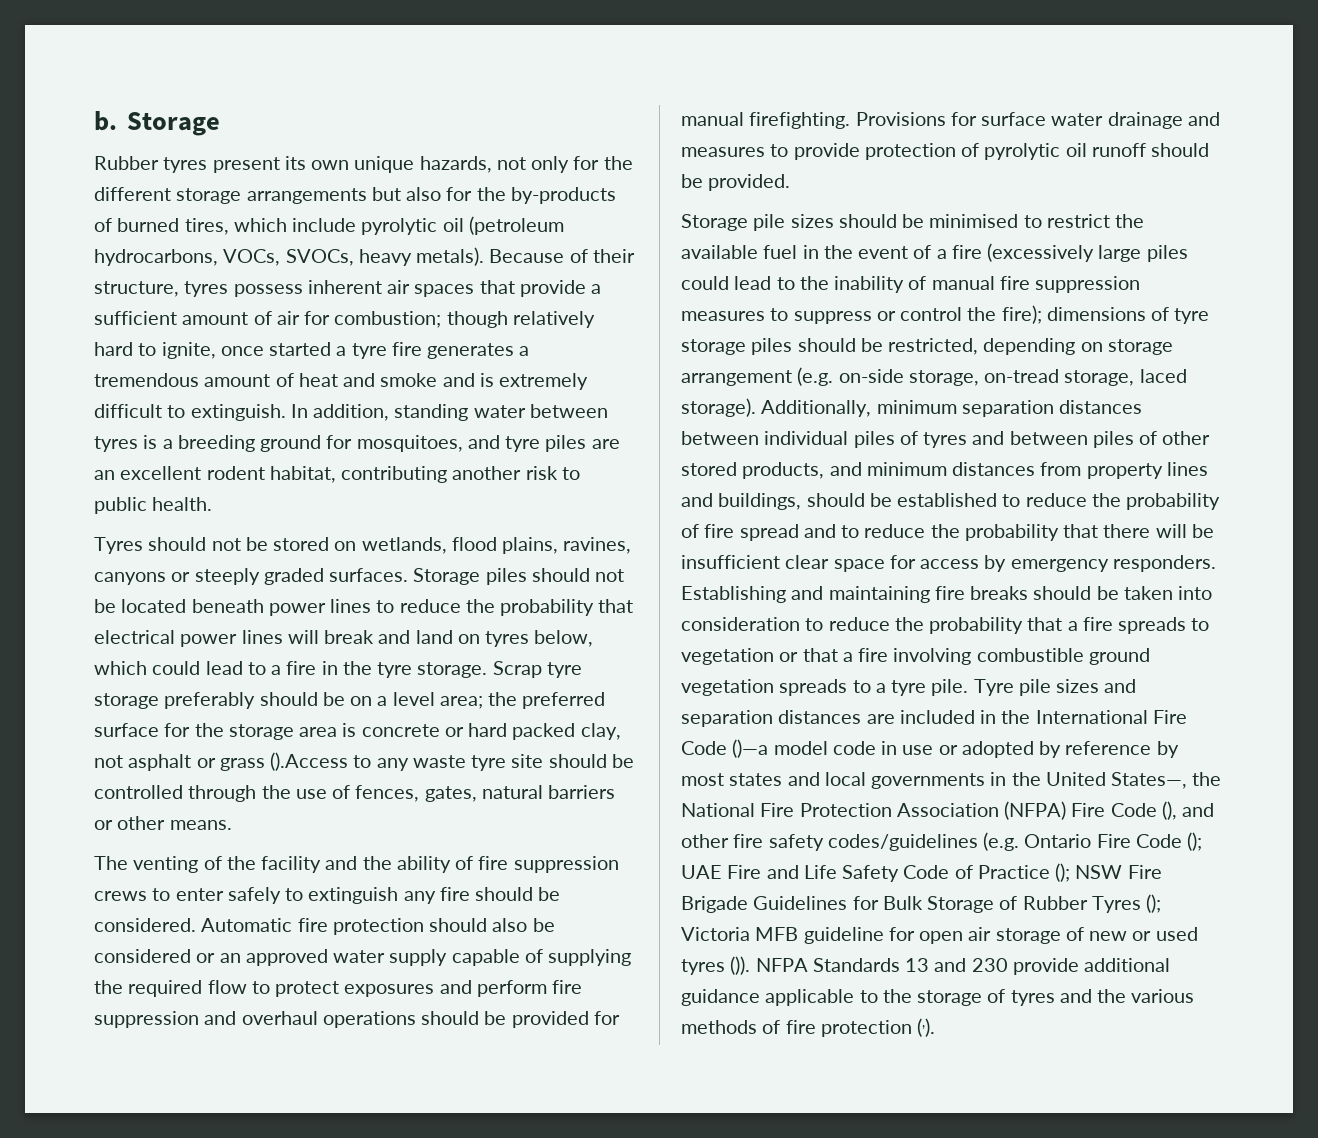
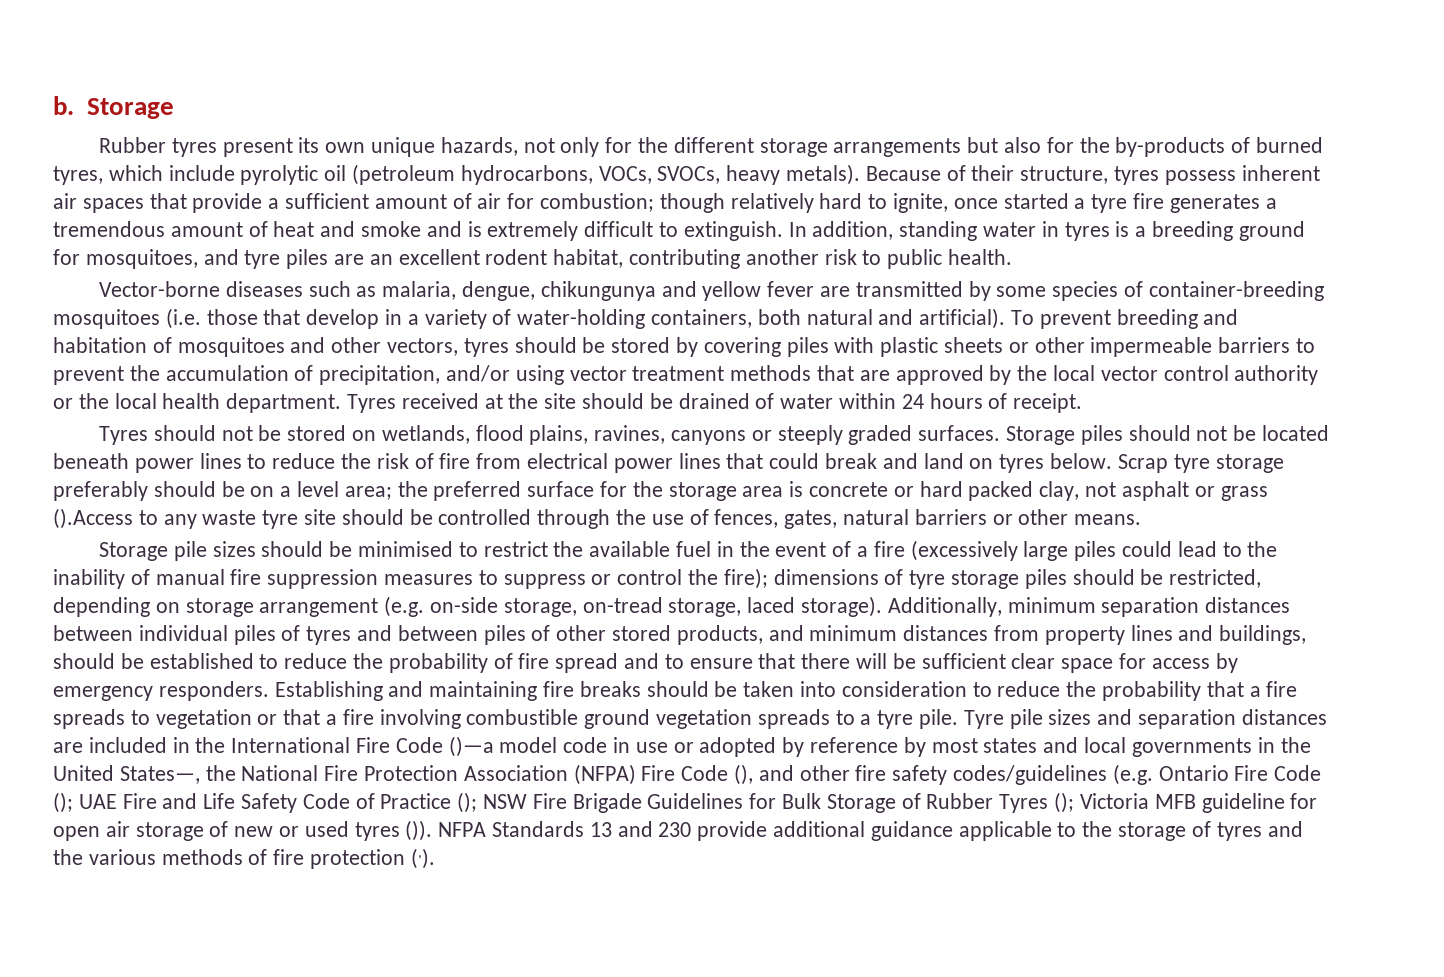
[184,218,229,235] tires, -> [53,166,103,185] tyres,
[529,404,608,418] between -> [1041,221,1059,237] in
(213, 504) none -> [98,281,1324,301] [53,308,1239,329] [53,337,1316,357] [53,365,1319,385] [53,393,1083,413] // Vector-borne diseases such as malaria, dengue, chikungunya and yellow fever are transmitted by some species of container-breeding mosquitoes (i.e. those that develop in a variety of water-holding containers, both natural and artificial). To prevent breeding and habitation of mosquitoes and other vectors, tyres should be stored by covering piles with plastic sheets or other impermeable barriers to prevent the accumulation of precipitation, and/or using vector treatment methods that are approved by the local vector control authority or the local health department. Tyres received at the site should be drained of water within 24 hours of receipt.
[500,599,634,616] probability that -> [376,453,522,469] risk of fire from
[287,630,319,644] will -> [726,453,820,469] that could
[534,630,594,647] [94,661,488,678] below, which could lead to a fire in the tyre storage. -> [1050,453,1113,469] below.
[94,856,619,873] [94,887,561,904] [94,918,555,935] [94,949,632,966] [94,980,583,997] [94,1011,620,1028] [681,112,1220,129] [681,143,1210,160] [681,174,791,191] // The venting of the facility and the ability of fire suppression crews to enter safely to extinguish any fire should be considered. Automatic fire protection should also be considered or an approved water supply capable of supplying the required flow to protect exposures and perform fire suppression and overhaul operations should be provided for manual firefighting. Provisions for surface water drainage and measures to provide protection of pyrolytic oil runoff should be provided. -> (1142, 519) none
[864,524,1059,541] reduce the probability -> [689,658,753,669] ensure
[681,555,780,569] insufficient -> [921,653,1006,669] sufficient

